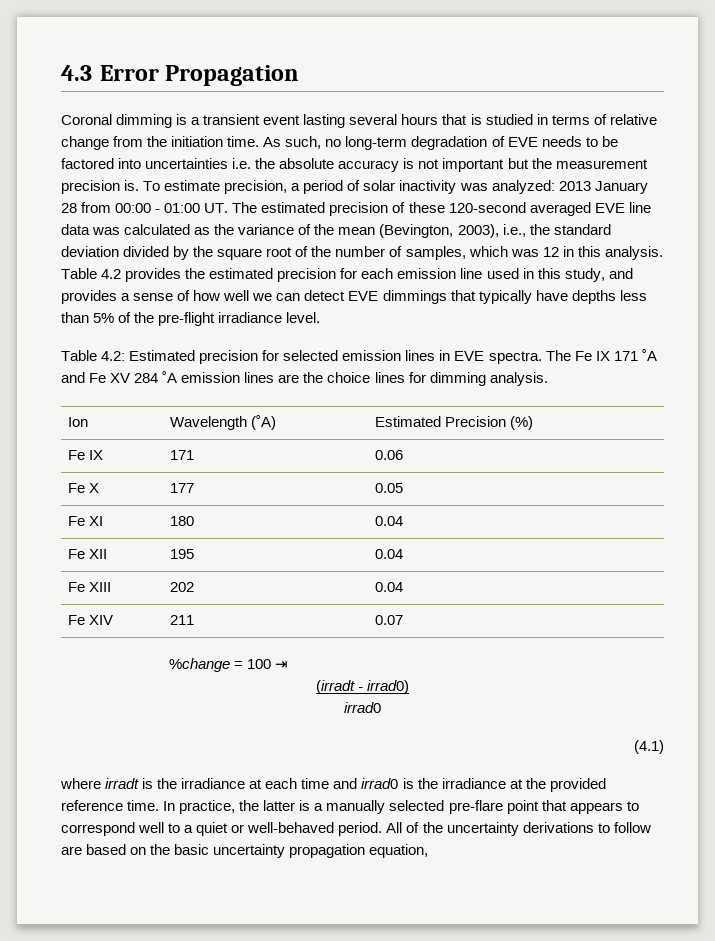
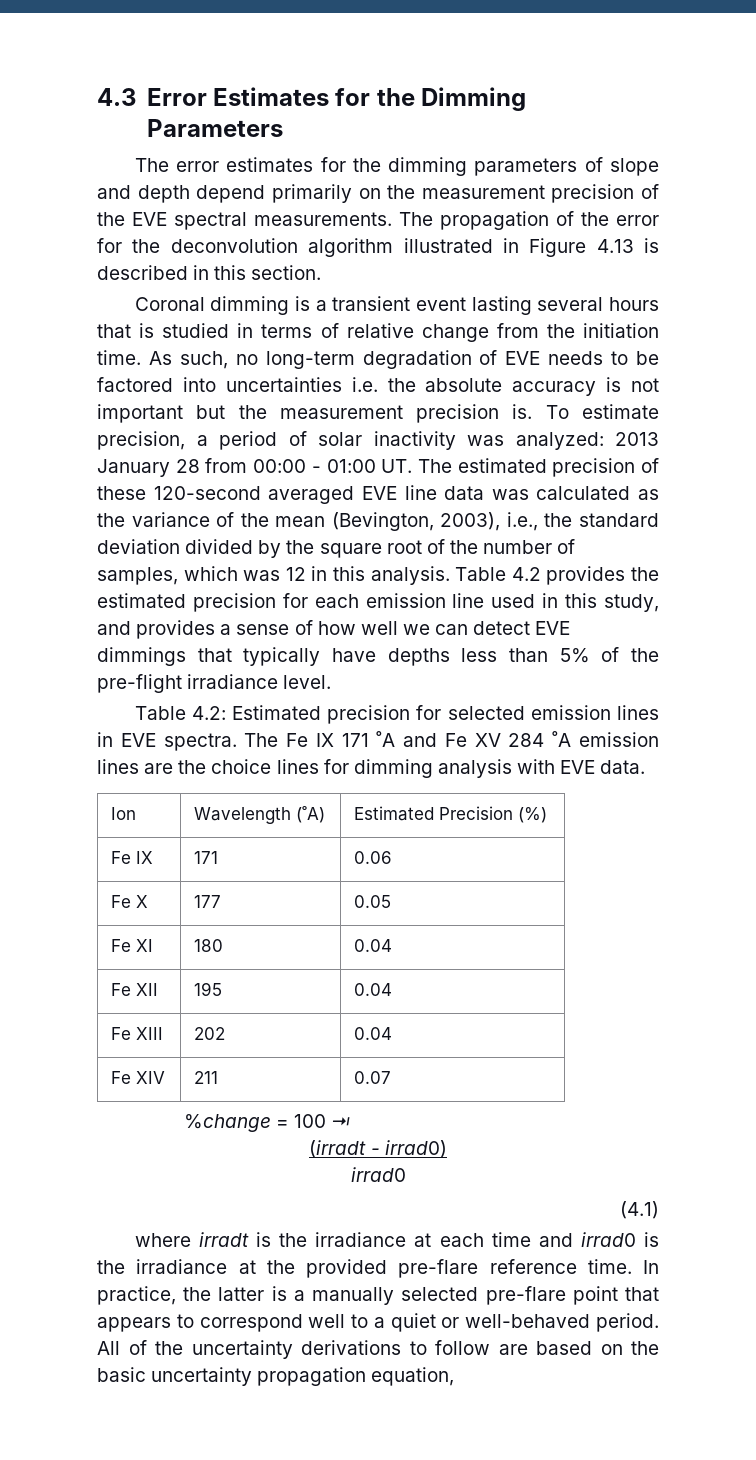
[164,65,299,86] Propagation -> [212,87,527,111] [146,119,283,137] [134,157,659,176] [97,184,659,203] [97,211,659,230] [97,238,659,257] [97,265,322,280] Estimates for the Dimming Parameters // The error estimates for the dimming parameters of slope and depth depend primarily on the measurement precision of the EVE spectral measurements. The propagation of the error for the deconvolution algorithm illustrated in Figure 4.13 is described in this section.
[489,372,548,386] analysis. -> [437,759,646,778] analysis with EVE data.
(606, 785) none -> [398,1259,479,1278] pre-flare

